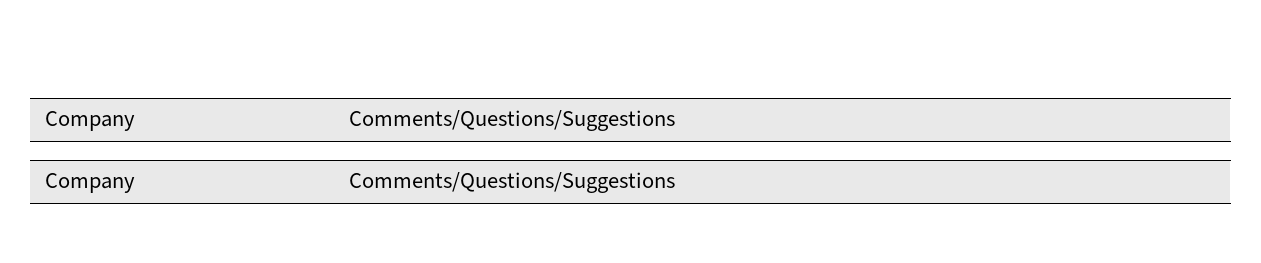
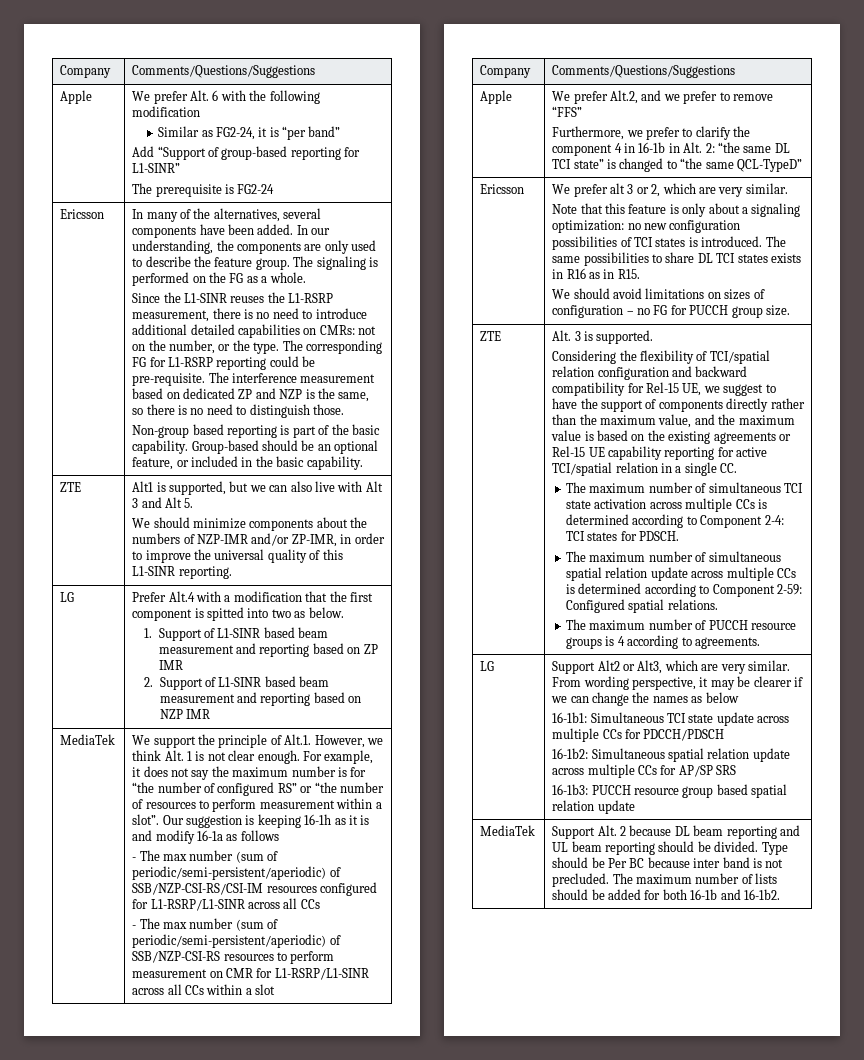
[45,111,136,131] [349,110,676,131] [45,173,136,193] [349,172,676,193] Company | Comments/Questions/Suggestions // Company | Comments/Questions/Suggestions -> [60,65,112,78] [132,65,316,78] [60,90,93,104] [132,90,320,104] [132,106,201,117] [158,126,341,140] [132,146,361,160] [132,163,181,173] [132,183,275,197] [60,209,105,219] [132,208,322,222] [132,224,331,238] [132,240,377,254] [132,256,378,270] [132,272,306,286] [132,292,334,303] [132,308,367,322] [132,324,377,338] [132,340,382,354] [132,356,316,370] [132,372,376,386] [132,388,370,402] [132,404,344,418] [132,424,380,438] [132,440,379,454] [132,456,363,470] [60,482,82,492] [132,481,383,495] [132,497,194,508] [132,517,368,531] [132,533,385,547] [132,549,343,563] [132,566,232,579] [60,592,75,602] [132,591,373,602] [132,607,344,621] [144,627,329,641] [158,643,378,657] [158,660,183,670] [144,676,330,690] [159,692,362,706] [159,709,211,719] [60,734,116,745] [132,734,383,748] [132,750,374,764] [132,766,367,780] [132,782,384,796] [132,798,382,812] [132,814,370,828] [132,830,279,844] [132,850,279,863] [132,866,341,880] [132,882,378,896] [132,898,320,911] [132,918,279,931] [132,934,341,948] [132,951,335,964] [132,968,369,980] [132,984,276,995] [480,65,532,78] [552,65,736,78] [480,90,513,104] [552,90,773,104] [552,106,583,117] [552,126,751,140] [552,142,790,156] [552,158,802,172] [480,184,525,194] [552,183,788,197] [552,203,801,217] [552,220,741,233] [552,236,786,250] [552,252,801,266] [552,268,640,279] [552,288,765,300] [552,305,790,318] [480,331,502,341] [552,330,654,344] [552,350,770,364] [552,366,748,380] [552,382,776,396] [552,398,805,412] [552,414,795,428] [551,430,791,444] [552,446,768,460] [552,462,738,476] [566,482,803,493] [566,498,767,512] [566,514,784,528] [566,531,680,541] [566,551,781,562] [566,567,796,581] [566,583,802,597] [566,599,718,613] [566,619,796,630] [566,635,760,649] [480,661,495,671] [552,660,790,674] [552,676,803,690] [551,692,739,706] [552,712,790,726] [552,728,725,742] [552,748,790,762] [552,764,737,778] [552,784,788,798] [552,800,635,814] [480,825,536,836] [552,825,800,839] [552,841,788,855] [552,857,784,868] [552,873,778,887] [552,889,780,900] Company | Comments/Questions/Suggestions // Apple | We prefer Alt. 6 with the following modification // Similar as FG2-24, it is “per band” // Add “Support of group-based reporting for L1-SINR” // The prerequisite is FG2-24 // Ericsson | In many of the alternatives, several components have been added. In our understanding, the components are only used to describe the feature group. The signaling is performed on the FG as a whole. // Since the L1-SINR reuses the L1-RSRP measurement, there is no need to introduce additional detailed capabilities on CMRs: not on the number, or the type. The corresponding FG for L1-RSRP reporting could be pre-requisite. The interference measurement based on dedicated ZP and NZP is the same, so there is no need to distinguish those. // Non-group based reporting is part of the basic capability. Group-based should be an optional feature, or included in the basic capability. // ZTE | Alt1 is supported, but we can also live with Alt 3 and Alt 5. // We should minimize components about the numbers of NZP-IMR and/or ZP-IMR, in order to improve the universal quality of this L1-SINR reporting. // LG | Prefer Alt.4 with a modification that the first component is spitted into two as below. // 1. Support of L1-SINR based beam measurement and reporting based on ZP IMR // 2. Support of L1-SINR based beam measurement and reporting based on NZP IMR // MediaTek | We support the principle of Alt.1. However, we think Alt. 1 is not clear enough. For example, it does not say the maximum number is for “the number of configured RS” or “the number of resources to perform measurement within a slot”. Our suggestion is keeping 16-1h as it is and modify 16-1a as follows // - The max number (sum of periodic/semi-persistent/aperiodic) of SSB/NZP-CSI-RS/CSI-IM resources configured for L1-RSRP/L1-SINR across all CCs // - The max number (sum of periodic/semi-persistent/aperiodic) of SSB/NZP-CSI-RS resources to perform measurement on CMR for L1-RSRP/L1-SINR across all CCs within a slot // Company | Comments/Questions/Suggestions // Apple | We prefer Alt.2, and we prefer to remove “FFS” // Furthermore, we prefer to clarify the component 4 in 16-1b in Alt. 2: “the same DL TCI state” is changed to “the same QCL-TypeD” // Ericsson | We prefer alt 3 or 2, which are very similar. // Note that this feature is only about a signaling optimization: no new configuration possibilities of TCI states is introduced. The same possibilities to share DL TCI states exists in R16 as in R15. // We should avoid limitations on sizes of configuration – no FG for PUCCH group size. // ZTE | Alt. 3 is supported. // Considering the flexibility of TCI/spatial relation configuration and backward compatibility for Rel-15 UE, we suggest to have the support of components directly rather than the maximum value, and the maximum value is based on the existing agreements or Rel-15 UE capability reporting for active TCI/spatial relation in a single CC. // The maximum number of simultaneous TCI state activation across multiple CCs is determined according to Component 2-4: TCI states for PDSCH. // The maximum number of simultaneous spatial relation update across multiple CCs is determined according to Component 2-59: Configured spatial relations. // The maximum number of PUCCH resource groups is 4 according to agreements. // LG | Support Alt2 or Alt3, which are very similar. From wording perspective, it may be clearer if we can change the names as below // 16-1b1: Simultaneous TCI state update across multiple CCs for PDCCH/PDSCH // 16-1b2: Simultaneous spatial relation update across multiple CCs for AP/SP SRS // 16-1b3: PUCCH resource group based spatial relation update // MediaTek | Support Alt. 2 because DL beam reporting and UL beam reporting should be divided. Type should be Per BC because inter band is not precluded. The maximum number of lists should be added for both 16-1b and 16-1b2.

